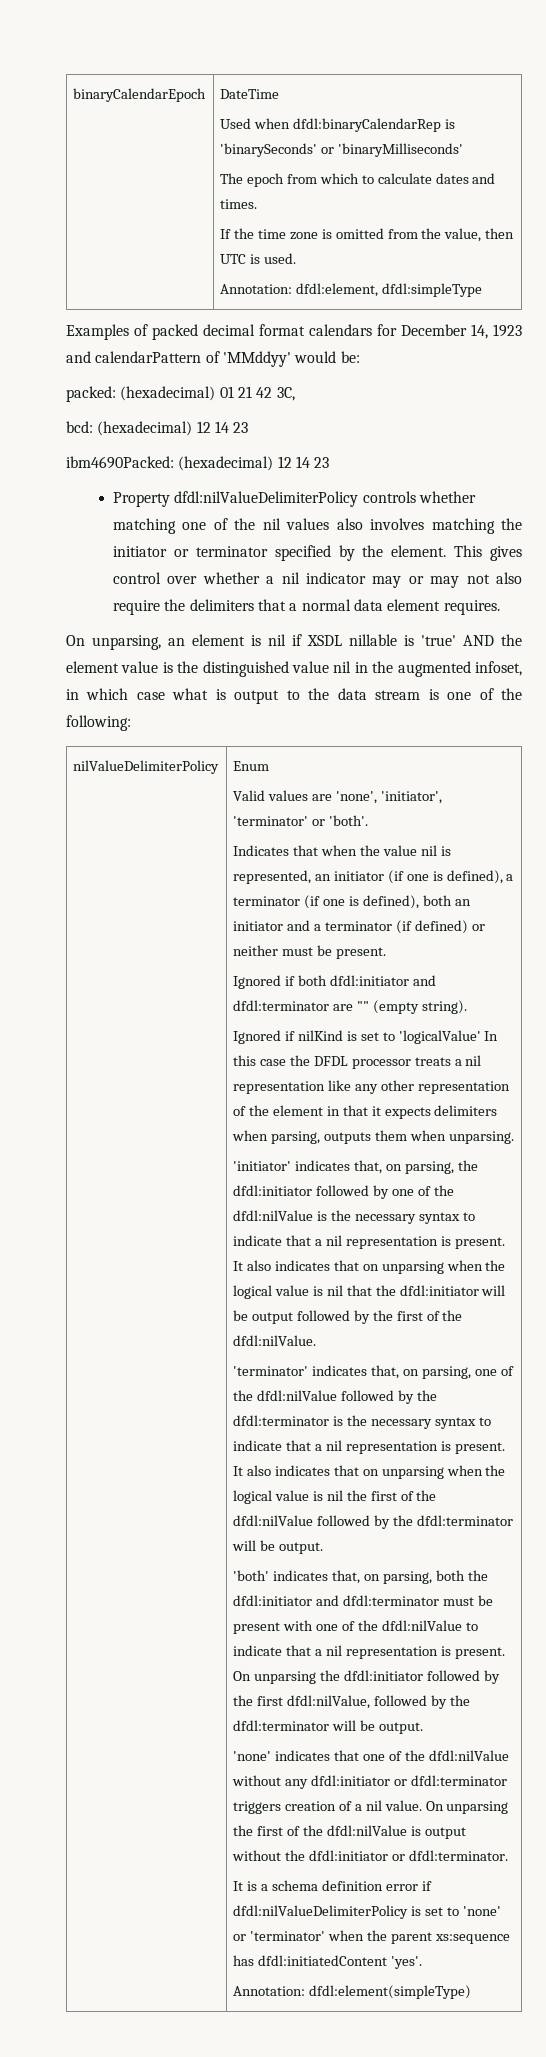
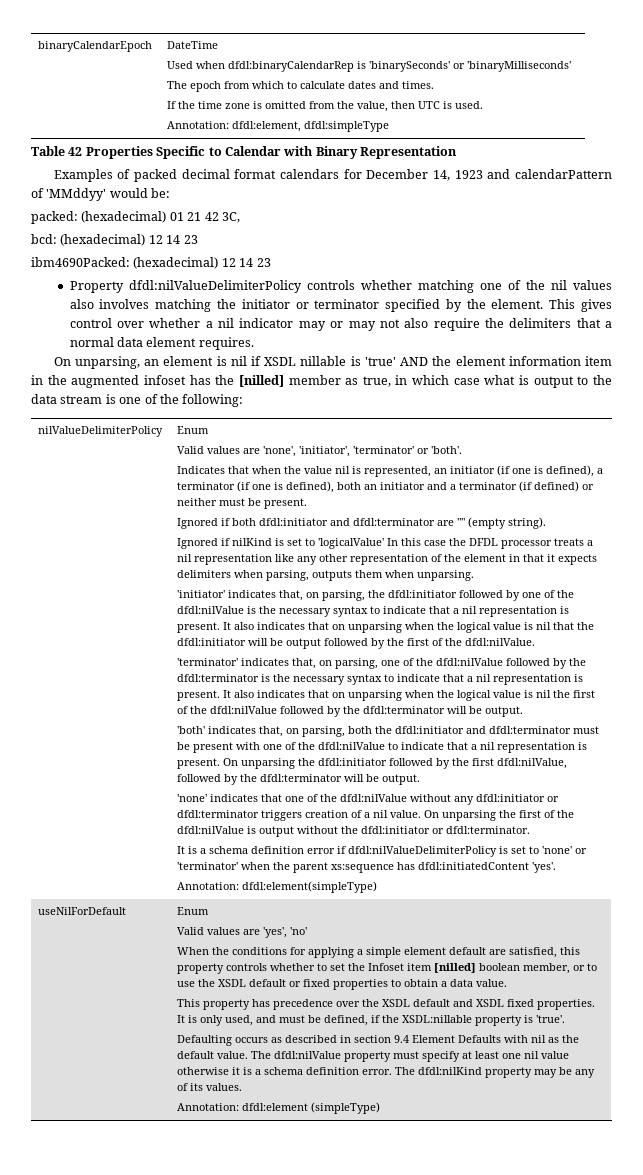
(482, 290) none -> [31,146,457,159] // Table 42 Properties Specific to Calendar with Binary Representation
[121,661,522,677] value is the distinguished value nil in the augmented infoset, -> [508,356,612,366] [31,375,391,388] information item in the augmented infoset has the [nilled] member as true,
(471, 1992) none -> [38,907,127,915] [177,907,210,915] [177,927,308,938] [177,947,581,958] [177,963,598,974] [177,979,508,990] [177,999,596,1010] [177,1015,566,1026] [177,1035,580,1046] [177,1051,570,1062] [177,1067,596,1078] [177,1083,243,1091] [177,1102,381,1114] // useNilForDefault | Enum // Valid values are 'yes', 'no' // When the conditions for applying a simple element default are satisfied, this property controls whether to set the Infoset item [nilled] boolean member, or to use the XSDL default or fixed properties to obtain a data value. // This property has precedence over the XSDL default and XSDL fixed properties. It is only used, and must be defined, if the XSDL:nillable property is 'true'. // Defaulting occurs as described in section 9.4 Element Defaults with nil as the default value. The dfdl:nilValue property must specify at least one nil value otherwise it is a schema definition error. The dfdl:nilKind property may be any of its values. // Annotation: dfdl:element (simpleType)

